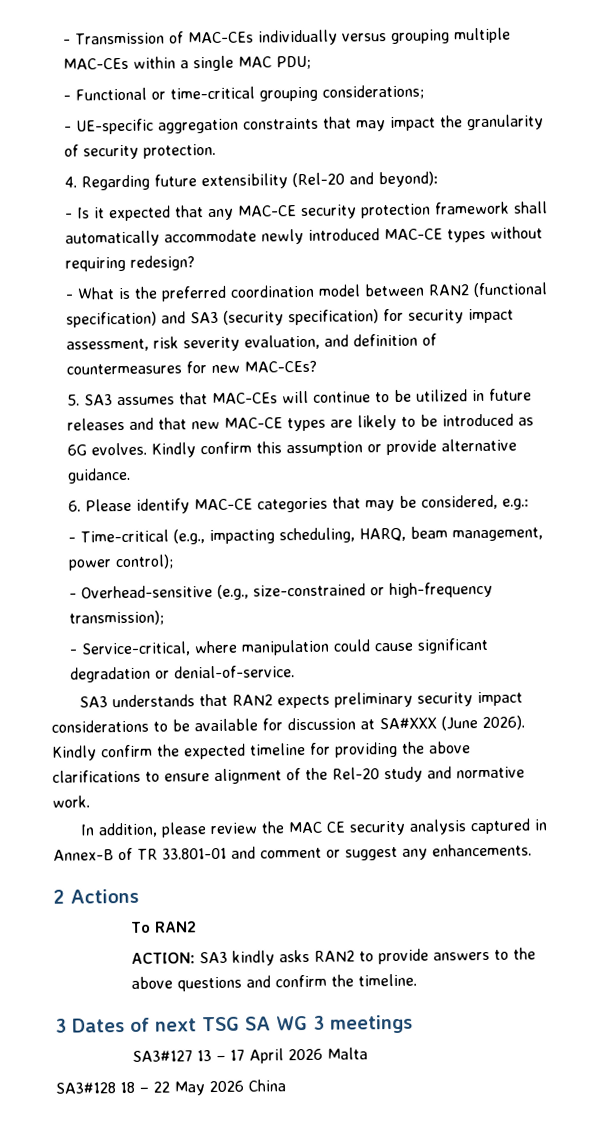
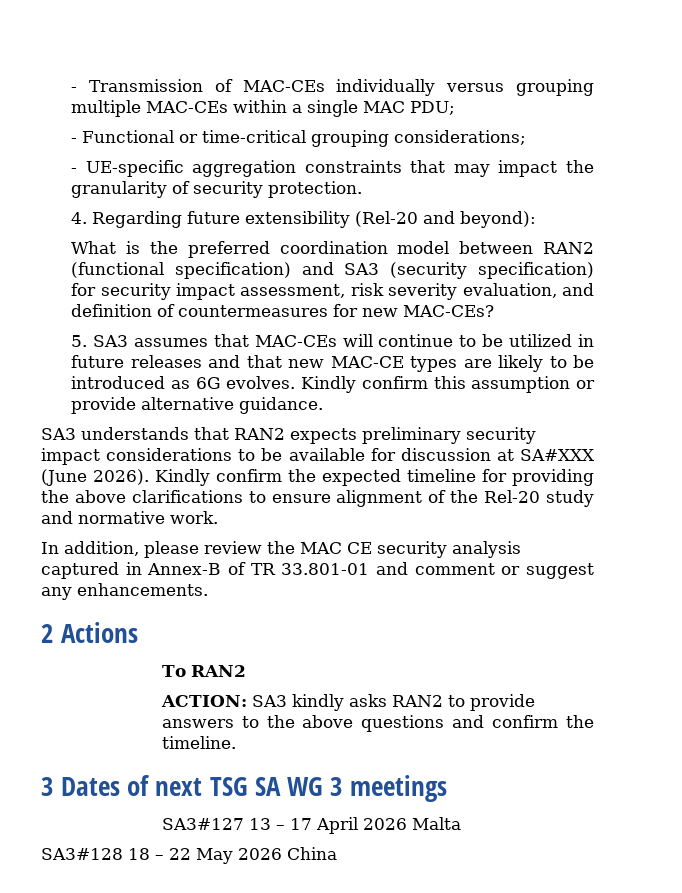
[65,201,549,222] [65,226,544,247] [65,255,196,272] [65,294,75,300] - Is it expected that any MAC-CE security protection framework shall automatically accommodate newly introduced MAC-CE types without requiring redesign? // - -> (537, 219) none
[68,494,530,514] [68,526,544,545] [68,554,175,571] [69,581,494,600] [69,610,165,626] [69,637,490,657] [70,665,296,683] // 6. Please identify MAC-CE categories that may be considered, e.g.: // - Time-critical (e.g., impacting scheduling, HARQ, beam management, power control); // - Overhead-sensitive (e.g., size-constrained or high-frequency transmission); // - Service-critical, where manipulation could cause significant degradation or denial-of-service. -> (324, 405) none

